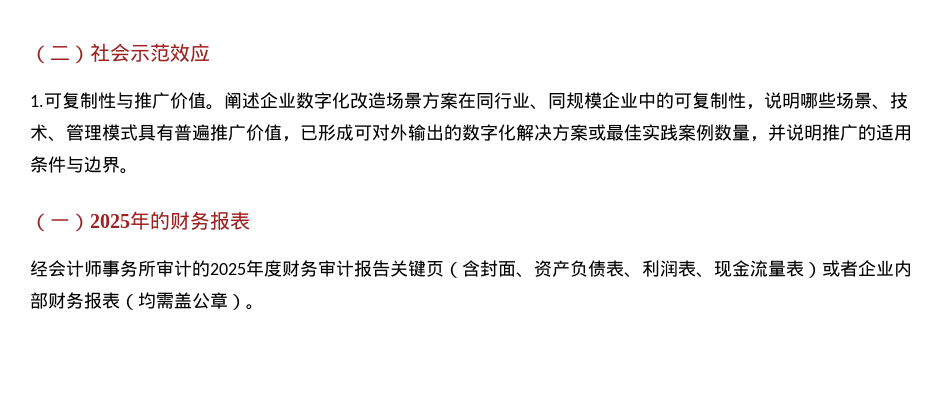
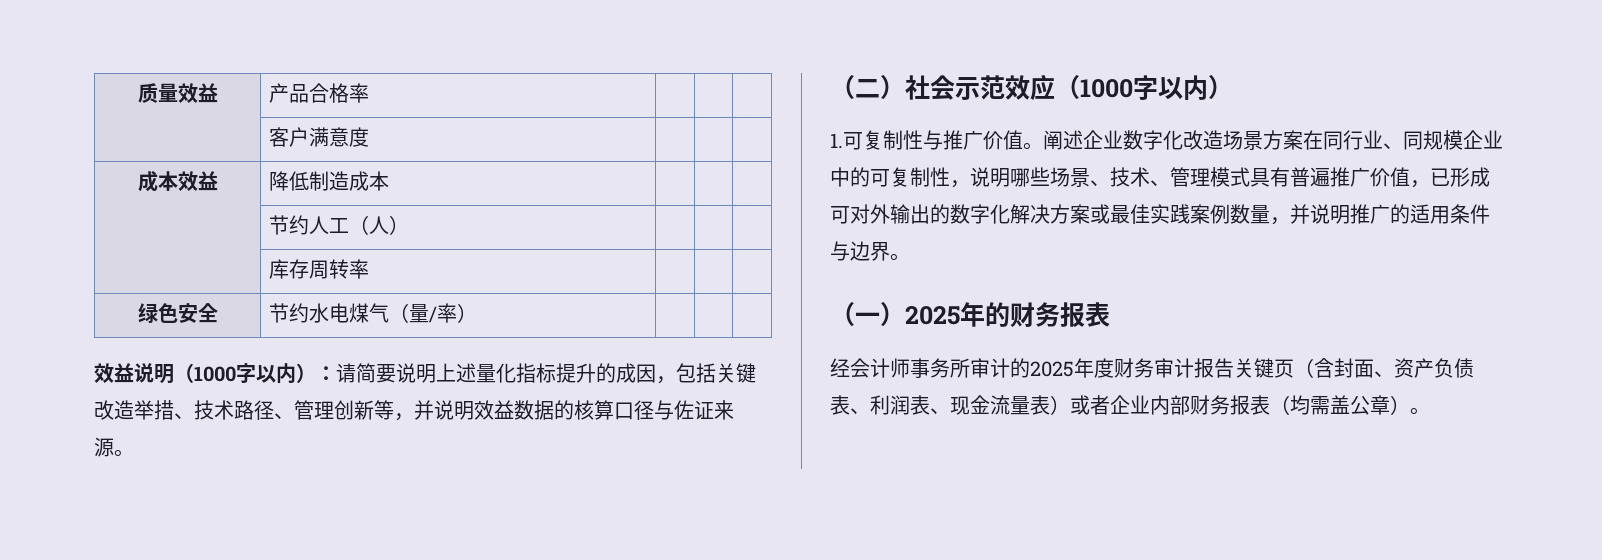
(30, 54) none -> [137,83,218,103] [268,83,369,103] [268,127,369,147] [137,170,218,192] [268,171,389,191] [268,215,409,235] [268,259,369,279] [137,303,218,323] [268,303,477,323] [94,363,756,384] [94,400,734,421] [94,437,134,457] 质量效益 | 产品合格率 | | | // | 客户满意度 | | | // 成本效益 | 降低制造成本 | | | // | 节约人工（人） | | | // | 库存周转率 | | | // 绿色安全 | 节约水电煤气（量/率） | | | // 效益说明（1000字以内）：请简要说明上述量化指标提升的成因，包括关键改造举措、技术路径、管理创新等，并说明效益数据的核算口径与佐证来源。 //
(210, 52) none -> [1055,75,1233,100] （1000字以内）

